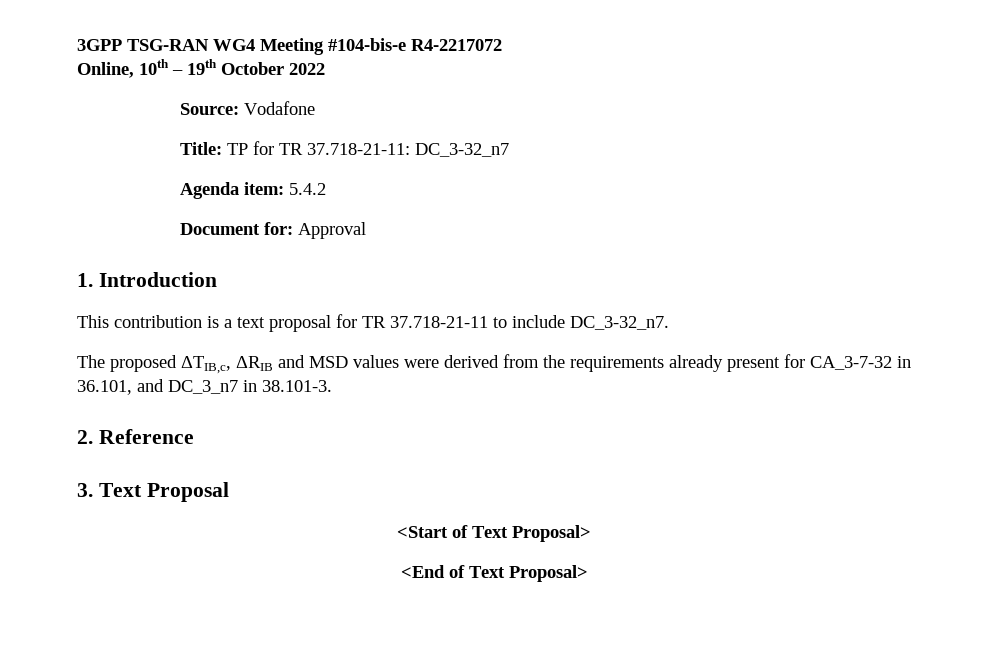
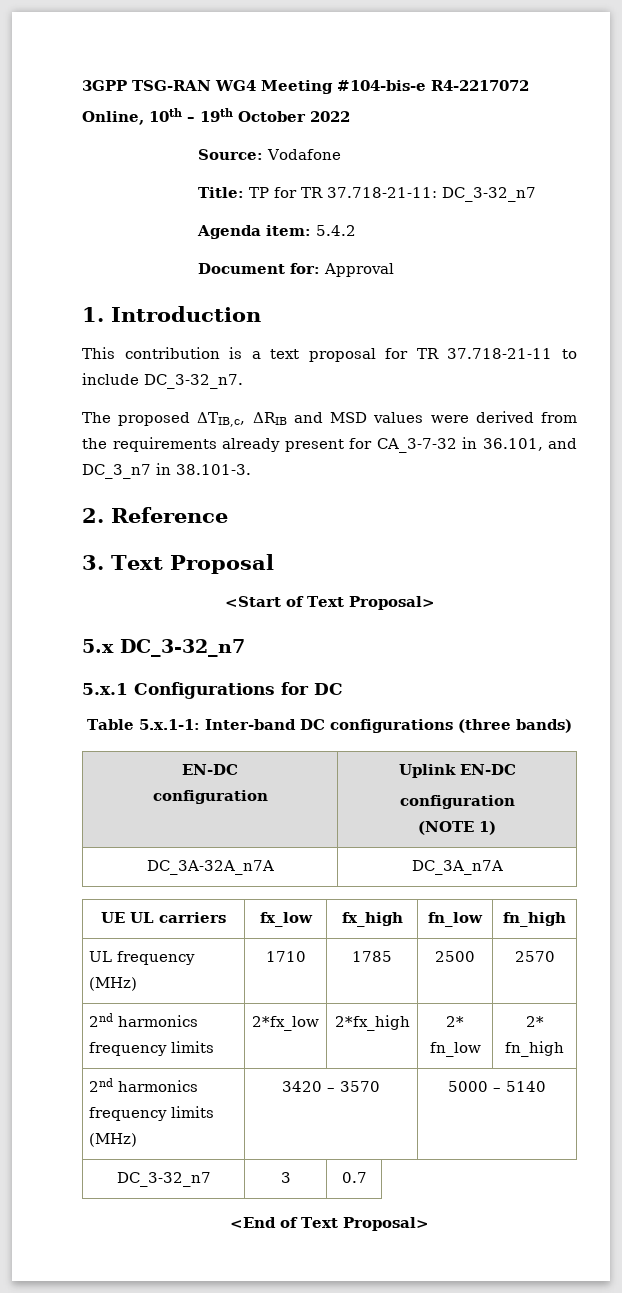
(591, 533) none -> [82,639,245,657] [82,682,343,699] [87,719,572,733] [182,764,238,775] [152,790,268,804] [398,764,516,778] [399,795,515,809] [418,821,496,835] [146,860,274,875] [411,860,503,875] [101,912,226,923] [259,912,313,927] [341,912,403,927] [428,912,483,927] [503,912,566,927] [89,951,196,965] [89,977,138,991] [265,951,306,962] [352,951,392,962] [435,951,475,962] [514,951,555,962] [89,1013,199,1027] [89,1041,215,1056] [252,1016,319,1031] [334,1015,410,1031] [446,1016,464,1027] [429,1042,481,1057] [525,1016,544,1027] [505,1041,564,1057] [89,1078,199,1092] [89,1106,215,1121] [89,1133,138,1147] [282,1081,380,1092] [448,1081,546,1092] [116,1172,211,1187] [280,1172,291,1183] [341,1172,367,1183] // 5.x DC_3-32_n7 // 5.x.1 Configurations for DC // Table 5.x.1-1: Inter-band DC configurations (three bands) // EN-DC // configuration | Uplink EN-DC // configuration // (NOTE 1) // DC_3A-32A_n7A | DC_3A_n7A // UE UL carriers | fx_low | fx_high | fn_low | fn_high // UL frequency (MHz) | 1710 | 1785 | 2500 | 2570 // 2nd harmonics frequency limits | 2*fx_low | 2*fx_high | 2* fn_low | 2* fn_high // 2nd harmonics frequency limits (MHz) | 3420 – 3570 | 5000 – 5140 // DC_3-32_n7 | 3 | 0.7

